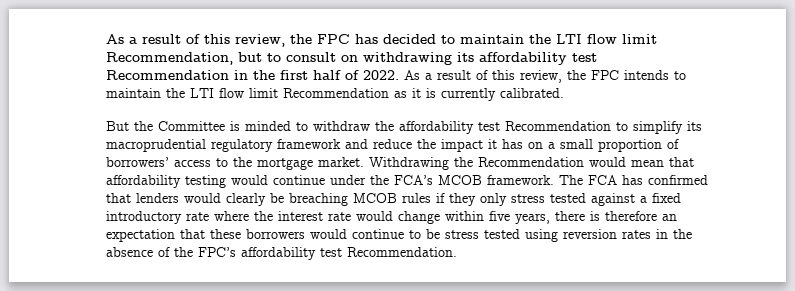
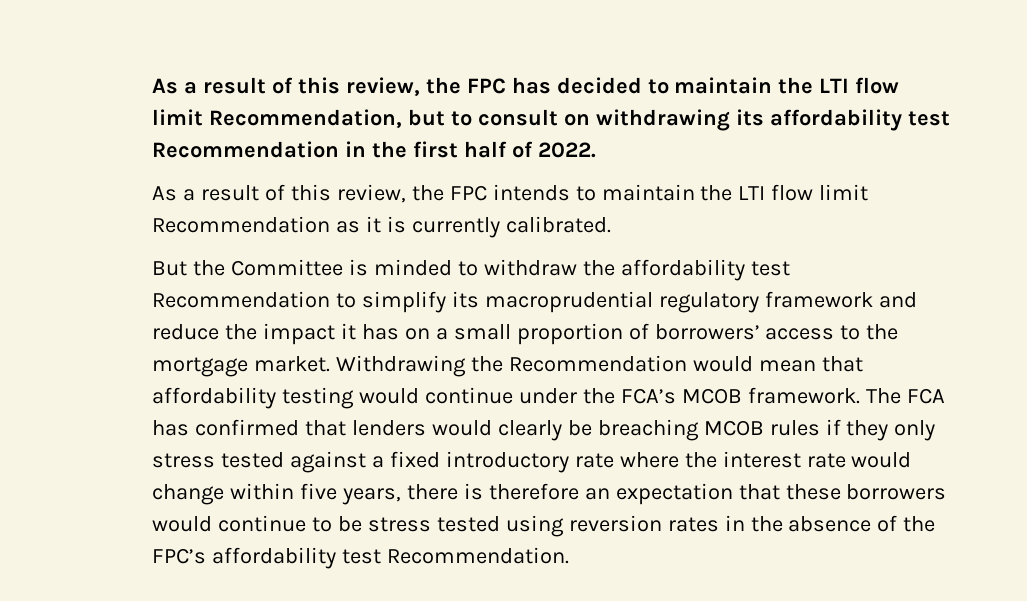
(400, 75) none -> (596, 150) //

